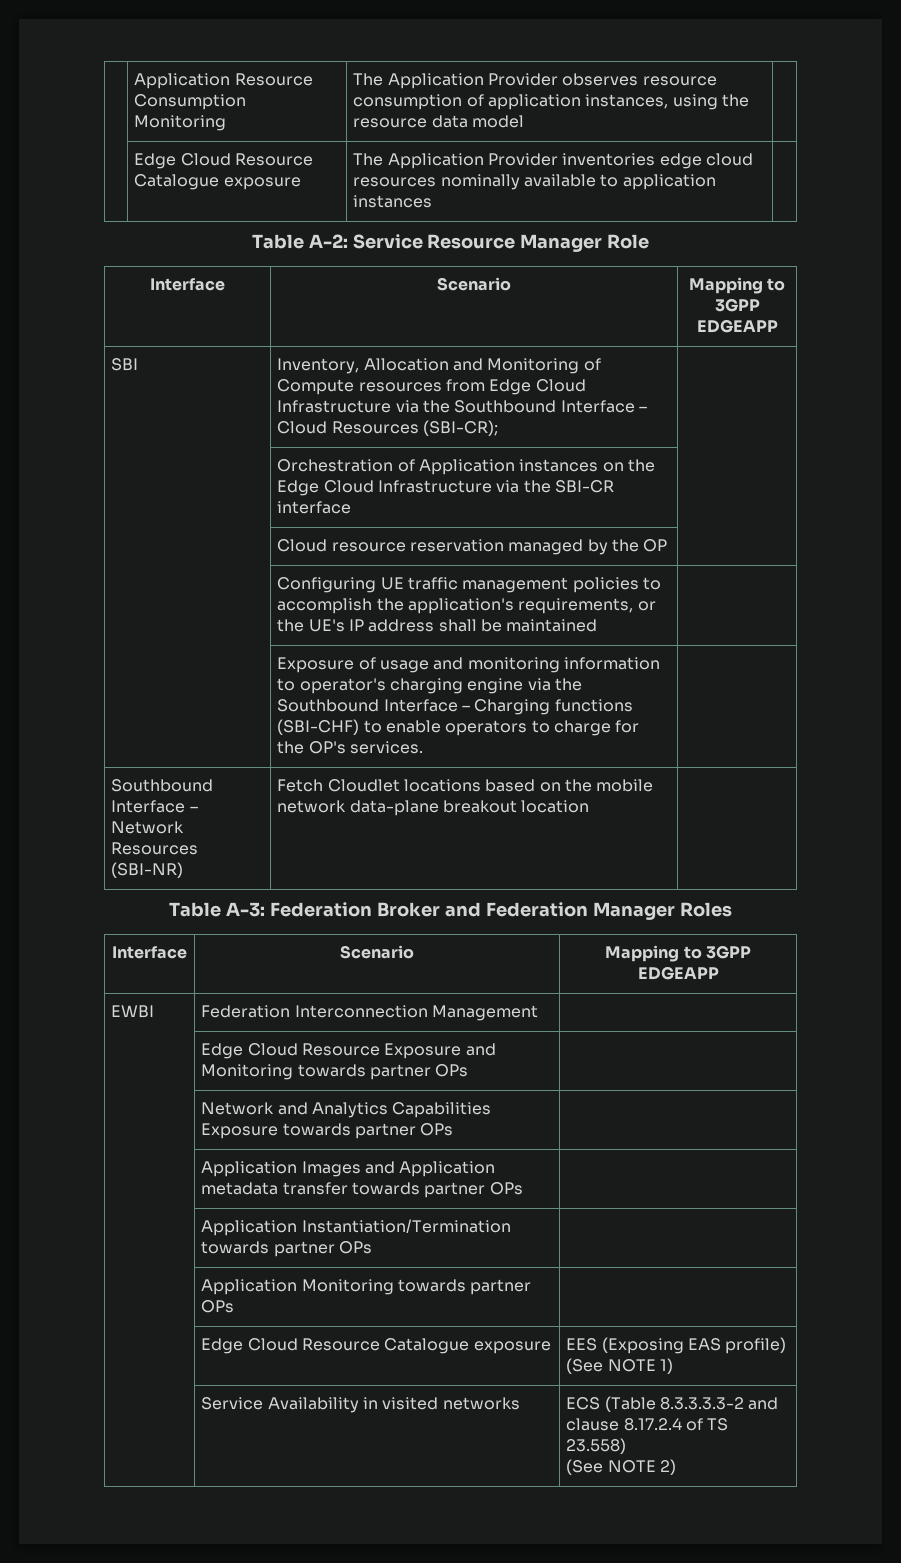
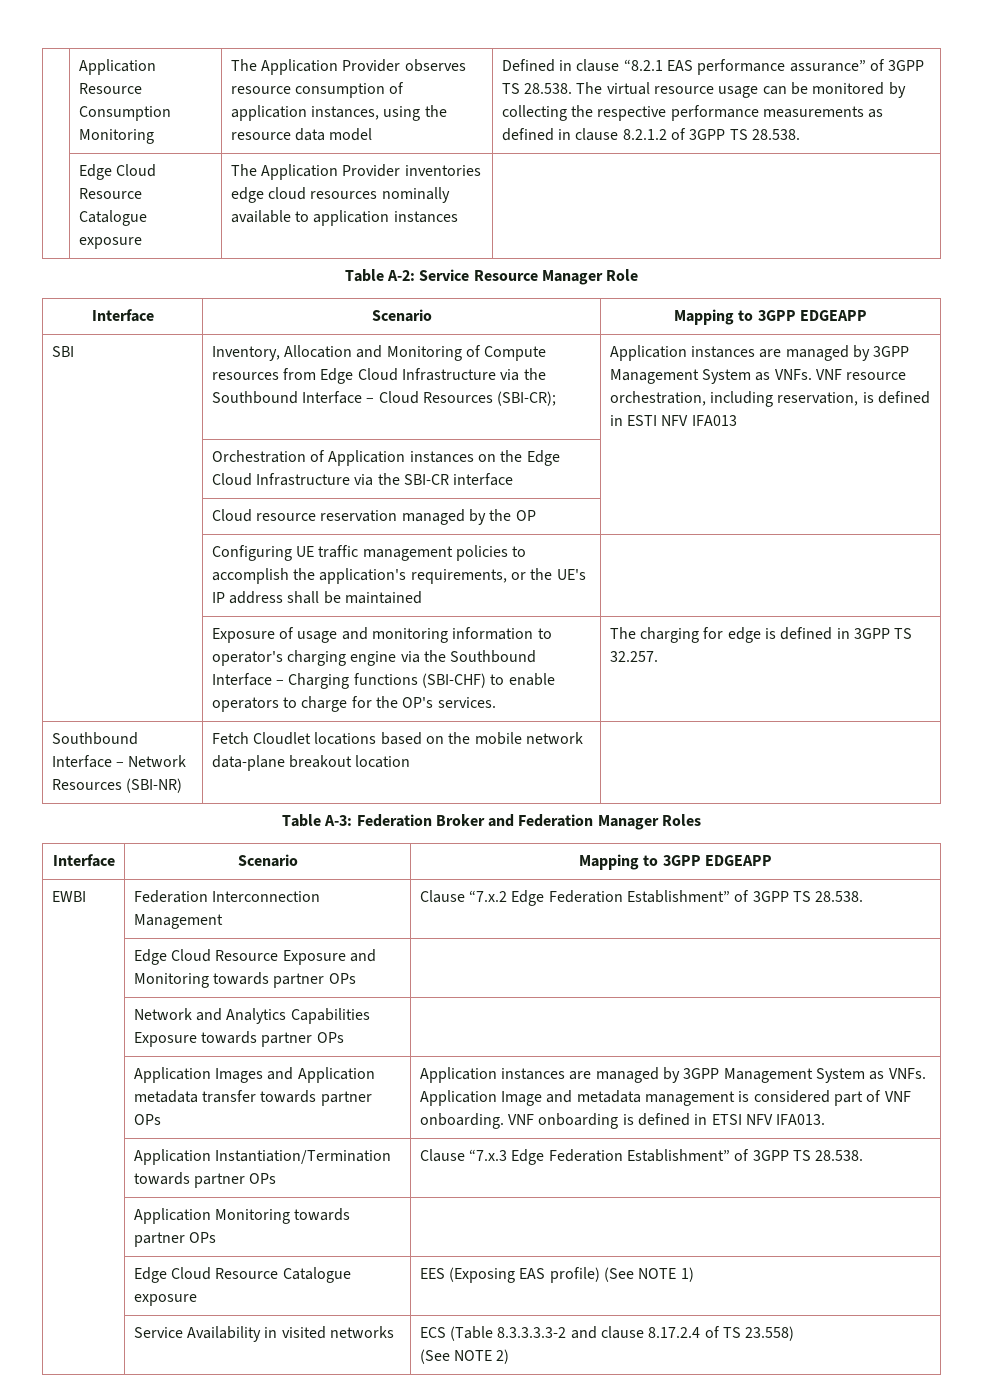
(525, 121) none -> [501,59,925,75] [501,82,906,98] [501,105,884,121] [501,128,800,141] Defined in clause “8.2.1 EAS performance assurance” of 3GPP TS 28.538. The virtual resource usage can be monitored by collecting the respective performance measurements as defined in clause 8.2.1.2 of 3GPP TS 28.538.
(499, 428) none -> [609,345,910,361] [609,369,907,384] [609,391,931,407] [609,415,737,426] Application instances are managed by 3GPP Management System as VNFs. VNF resource orchestration, including reservation, is defined in ESTI NFV IFA013
(424, 747) none -> [609,627,913,643] [609,651,658,662] The charging for edge is defined in 3GPP TS 32.257.
(539, 1013) none -> [419,890,864,906] Clause “7.x.2 Edge Federation Establishment” of 3GPP TS 28.538.
(523, 1188) none -> [419,1067,926,1083] [419,1090,911,1106] [419,1113,826,1129] Application instances are managed by 3GPP Management System as VNFs. Application Image and metadata management is considered part of VNF onboarding. VNF onboarding is defined in ETSI NFV IFA013.
(373, 1247) none -> [419,1149,864,1165] Clause “7.x.3 Edge Federation Establishment” of 3GPP TS 28.538.

